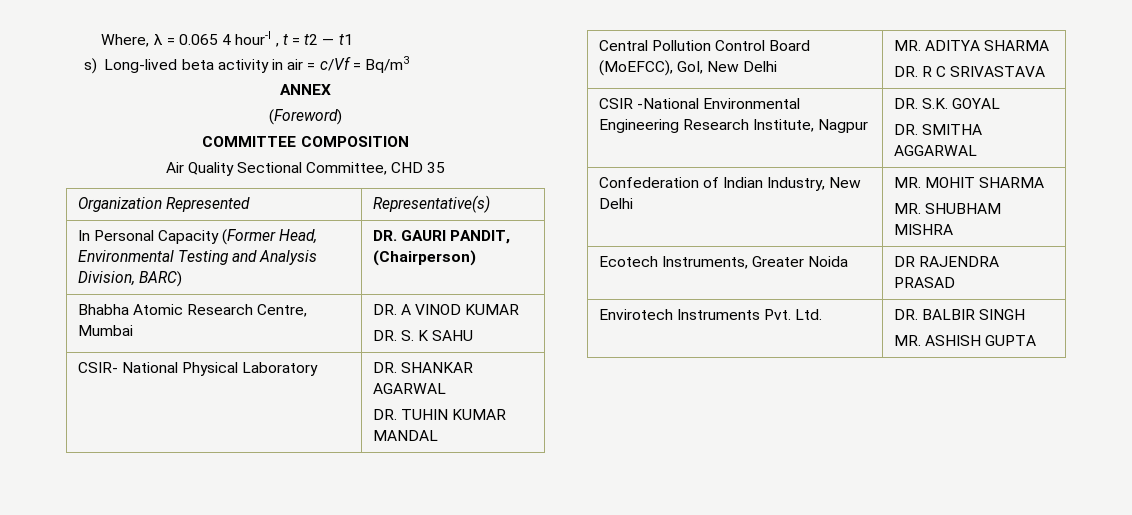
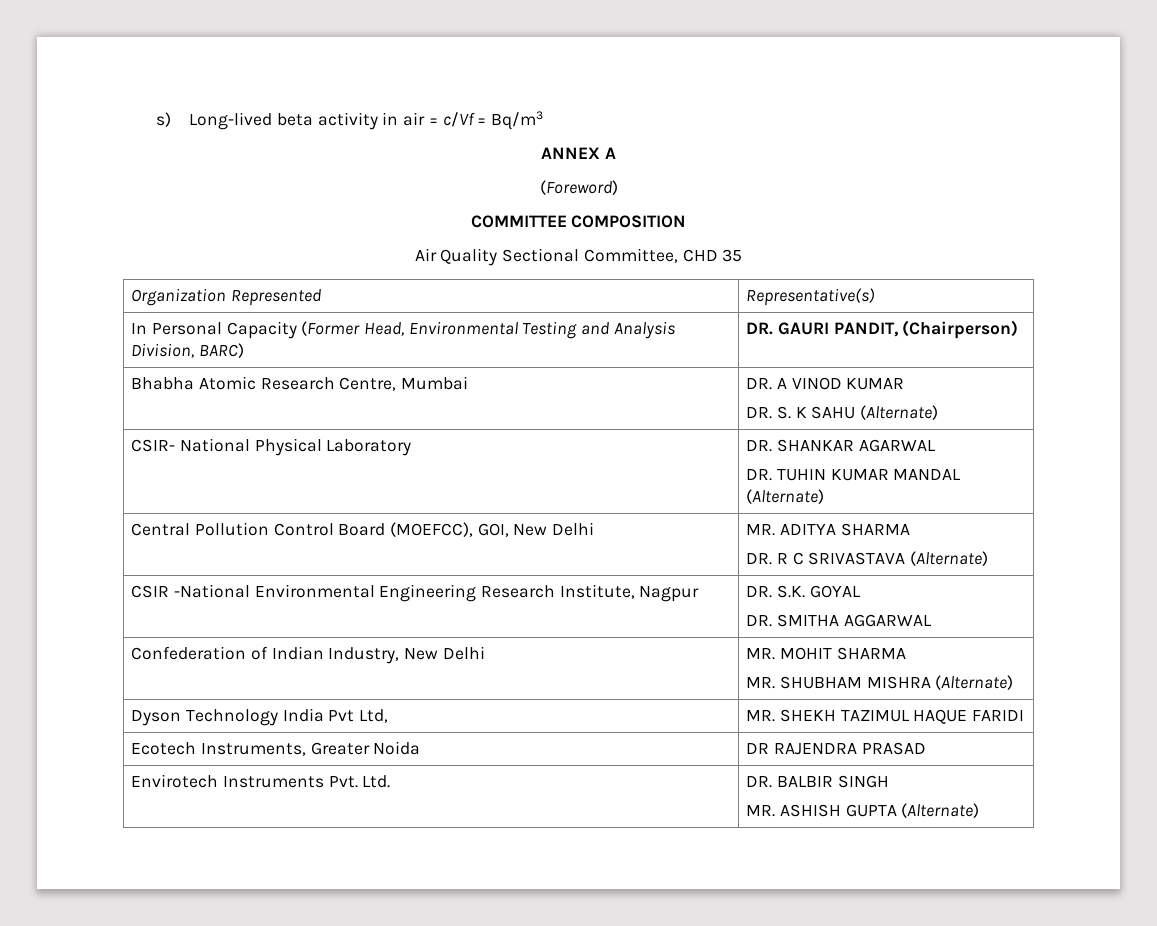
[101,31,353,47] Where, λ = 0.065 4 hour-l , t = t2 — t1 // -> (156, 119) none
(331, 89) none -> [604,147,616,159] A
(474, 335) none -> [859,405,938,420] (Alternate)
(438, 435) none -> [746,489,825,504] (Alternate)
[598,60,703,76] (MoEFCC), GoI, -> [389,522,509,537] (MOEFCC), GOI,
(1046, 71) none -> [909,551,988,566] (Alternate)
(953, 229) none -> [935,675,1014,690] [131,708,388,726] [746,709,1024,724] (Alternate) // Dyson Technology India Pvt Ltd, | MR. SHEKH TAZIMUL HAQUE FARIDI
(1037, 340) none -> [901,803,980,818] (Alternate)

